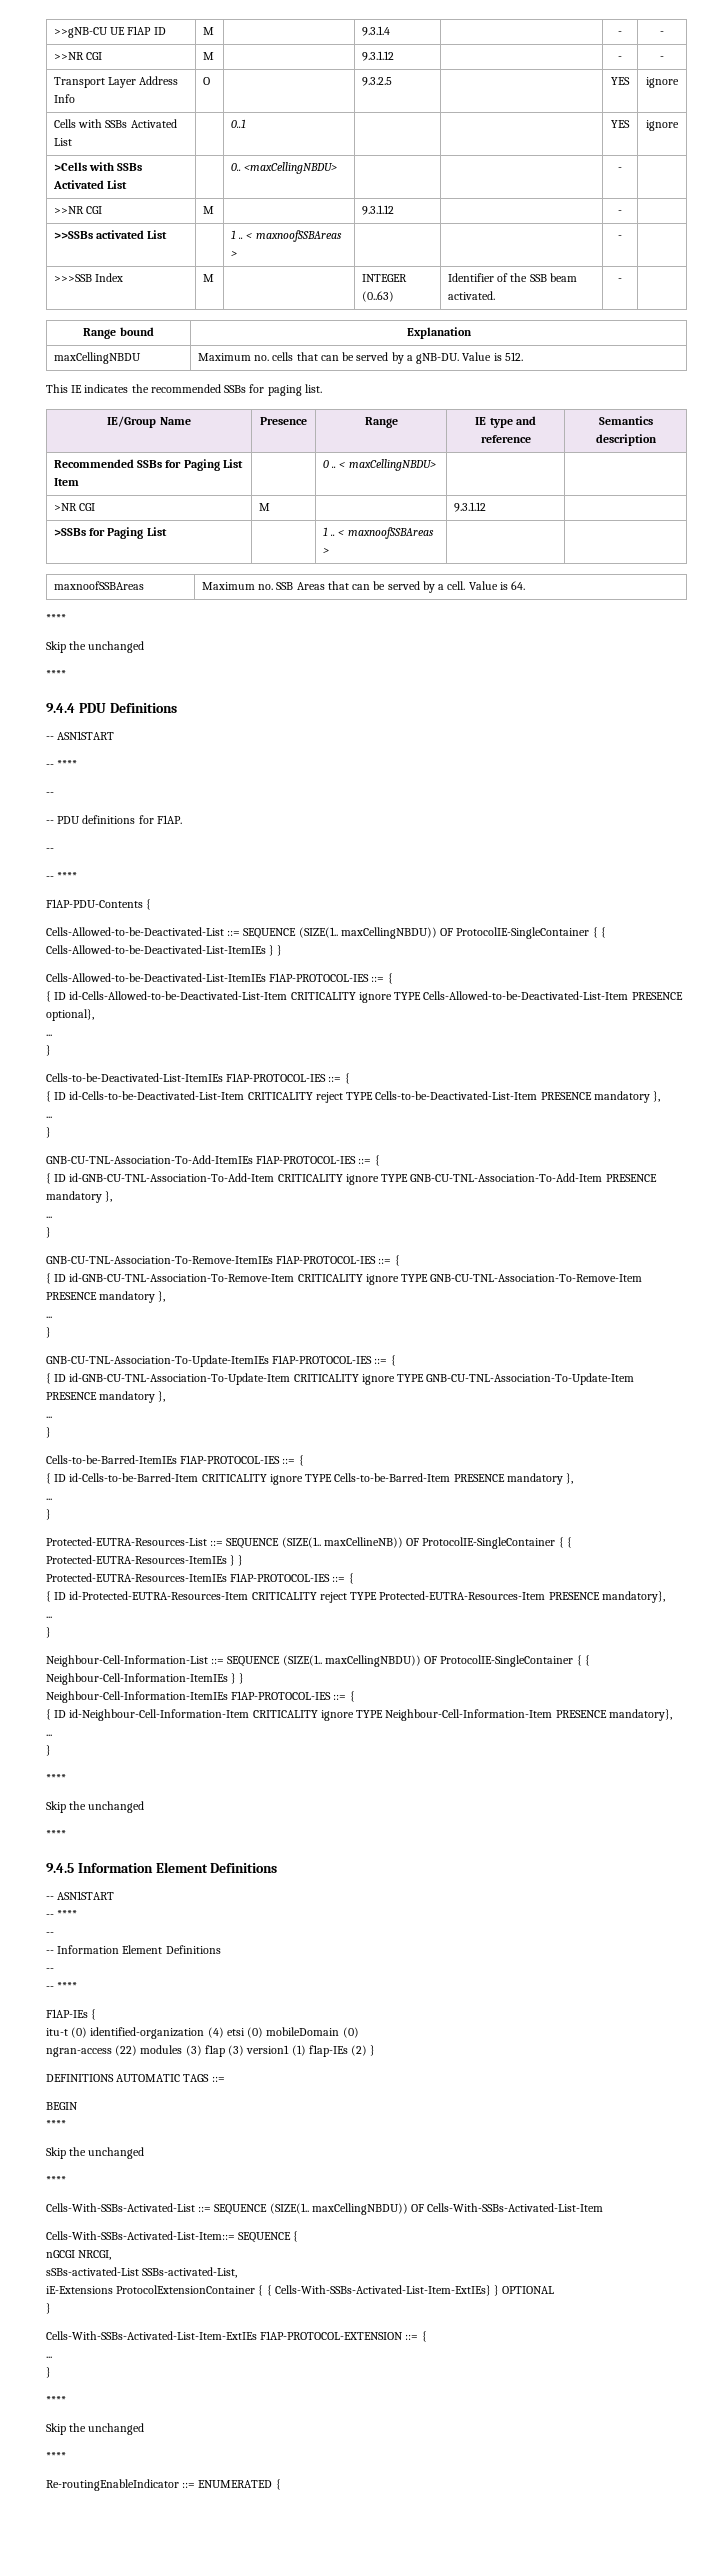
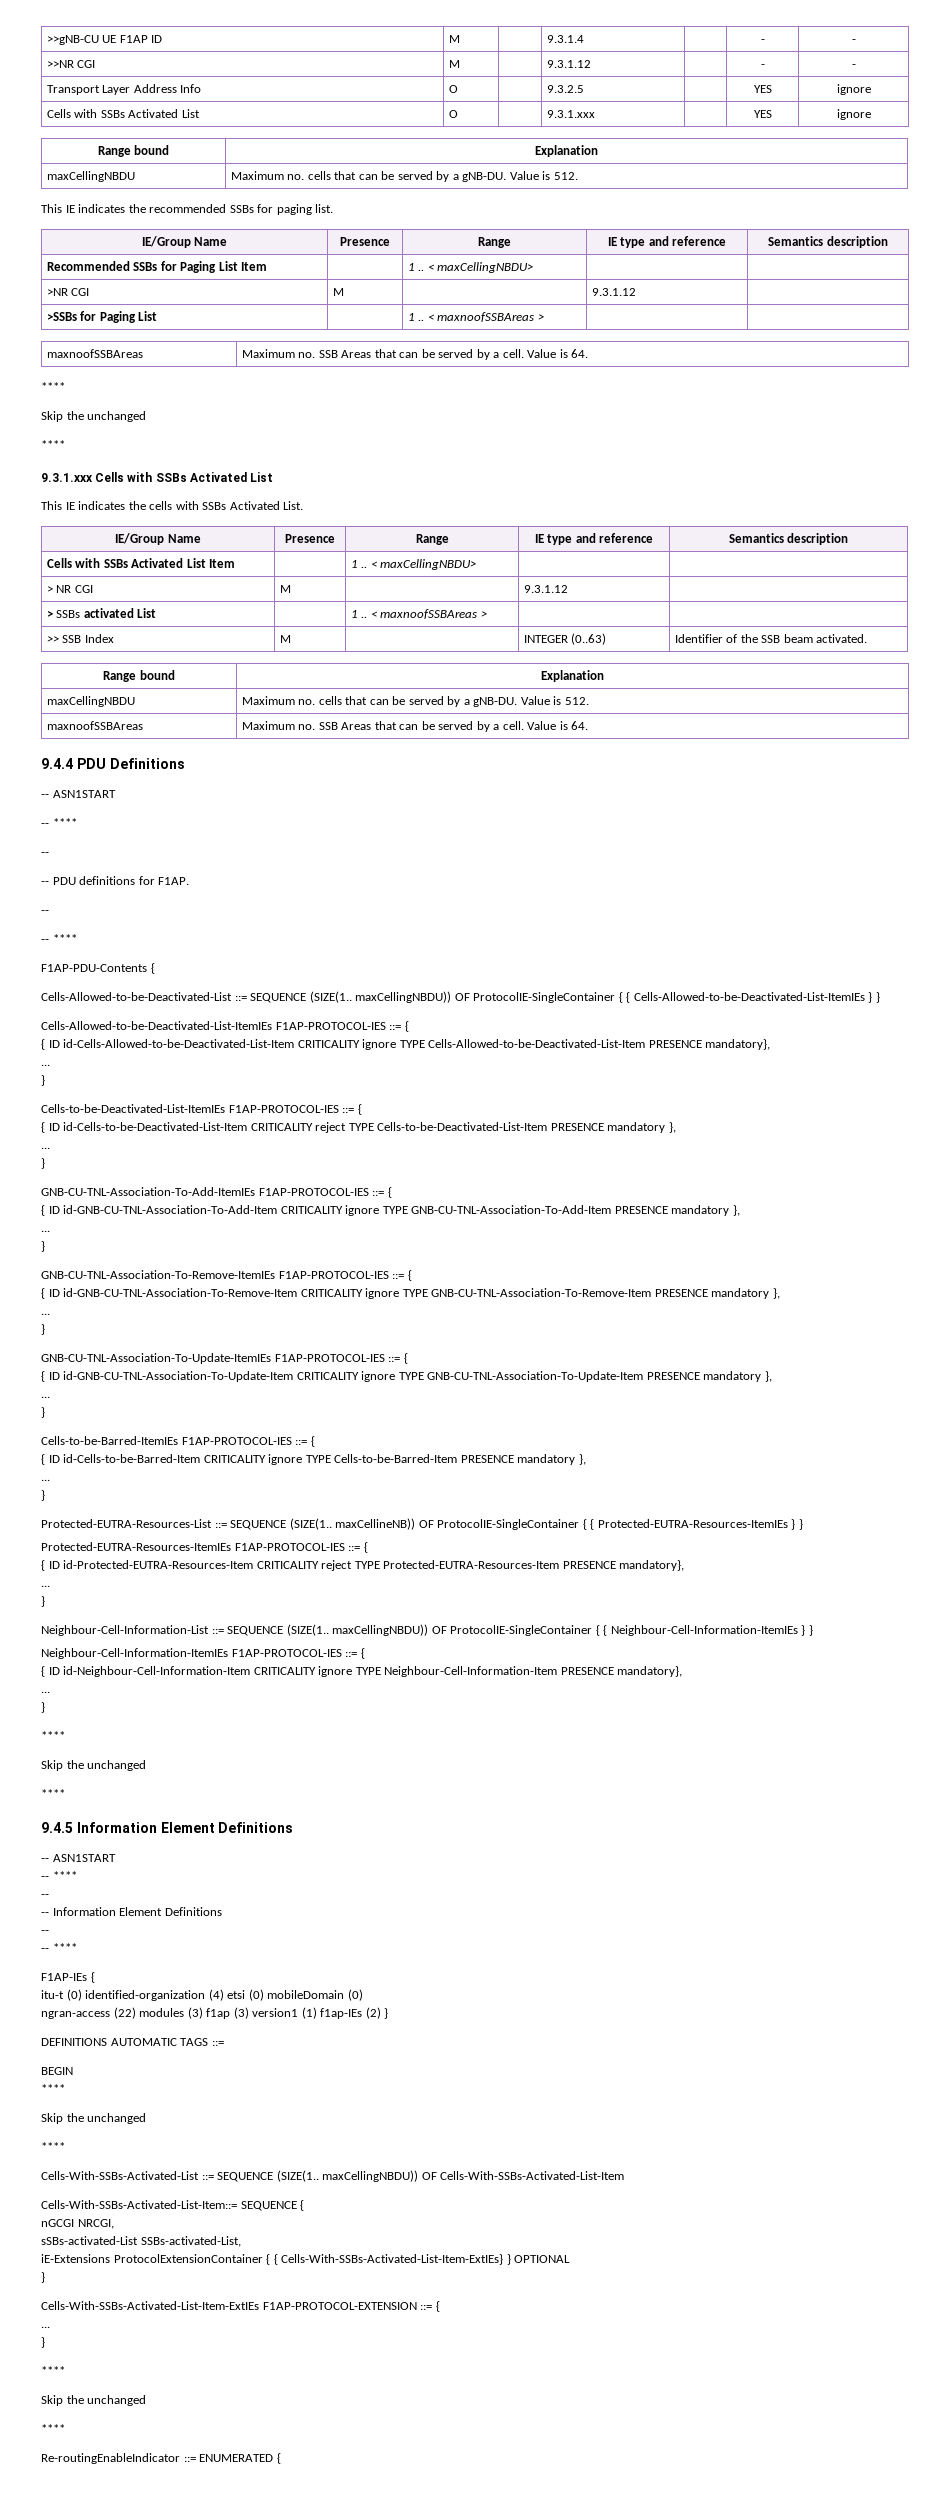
[230,119,246,128] [611,120,630,128] [646,120,679,131] [53,162,143,171] [52,180,128,189] [230,162,338,174] [618,167,622,171] [53,206,103,214] [202,206,214,214] [361,205,394,215] [618,210,622,214] [53,230,168,239] [230,230,342,242] [230,251,237,257] [618,235,622,239] [53,273,124,282] [202,274,214,282] [361,274,407,282] [361,291,394,302] [447,273,577,282] [447,291,495,300] [618,278,622,282] | 0..1 | | | YES | ignore // >Cells with SSBs Activated List | | 0.. <maxCellingNBDU> | | | - | // >>NR CGI | M | | 9.3.1.12 | | - | // >>SSBs activated List | | 1 .. < maxnoofSSBAreas > | | | - | // >>>SSB Index | M | | INTEGER (0..63) | Identifier of the SSB beam activated. | - | -> [448,110,458,118] [546,110,595,118] [753,110,772,118] [836,109,871,120] O | | 9.3.1.xxx | | YES | ignore
[322,460,329,468] 0 -> [407,263,415,271] 1
(66, 674) none -> [41,472,274,482] [41,501,304,510] [115,533,201,545] [285,534,335,543] [415,534,449,545] [534,533,654,545] [728,533,849,545] [46,558,236,568] [350,559,477,570] [46,585,93,593] [279,585,291,593] [523,585,568,593] [46,608,157,618] [350,609,487,619] [46,634,114,643] [279,635,291,643] [523,633,607,645] [674,634,868,643] [103,670,175,682] [541,670,604,682] [46,696,135,707] [241,696,589,707] [46,721,143,730] [241,721,589,732] // 9.3.1.xxx Cells with SSBs Activated List // This IE indicates the cells with SSBs Activated List. // IE/Group Name | Presence | Range | IE type and reference | Semantics description // Cells with SSBs Activated List Item | | 1 .. < maxCellingNBDU> | | // > NR CGI | M | | 9.3.1.12 | // > SSBs activated List | | 1 .. < maxnoofSSBAreas > | | // >> SSB Index | M | | INTEGER (0..63) | Identifier of the SSB beam activated. // Range bound | Explanation // maxCellingNBDU | Maximum no. cells that can be served by a gNB-DU. Value is 512. // maxnoofSSBAreas | Maximum no. SSB Areas that can be served by a cell. Value is 64.
[46,1009,94,1021] optional}, -> [705,1039,771,1050] mandatory},

